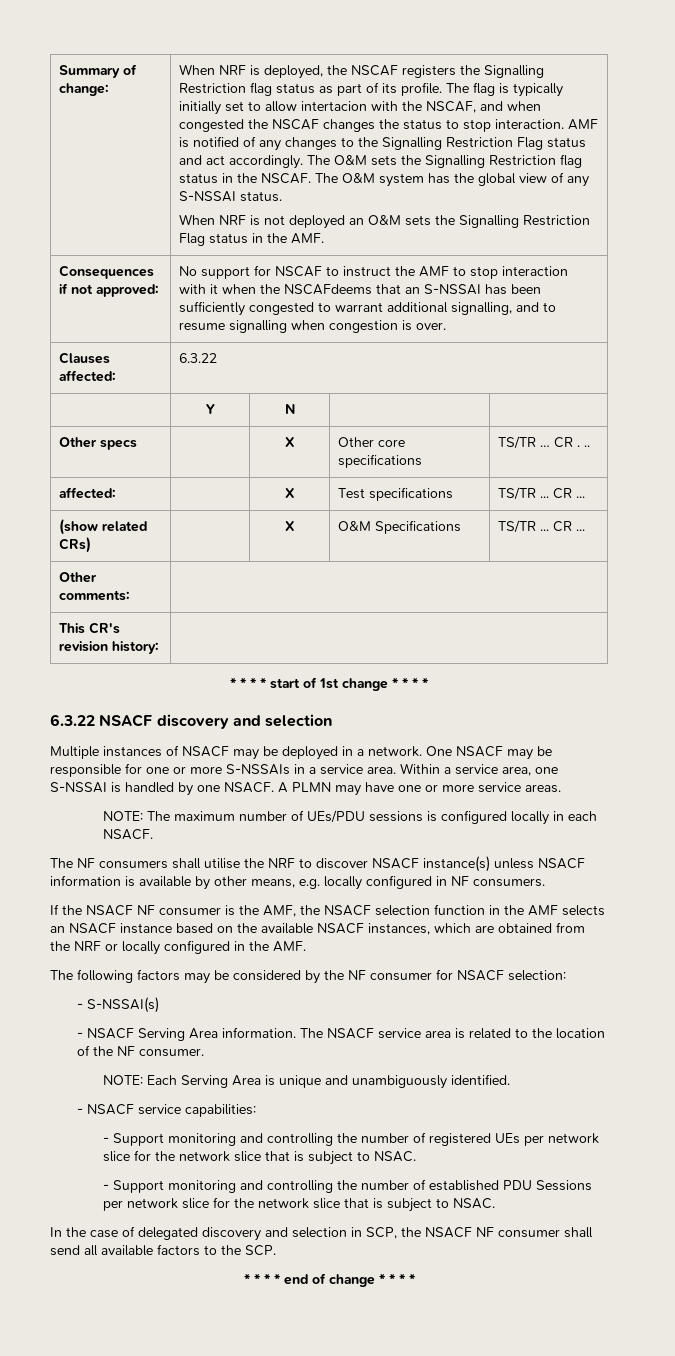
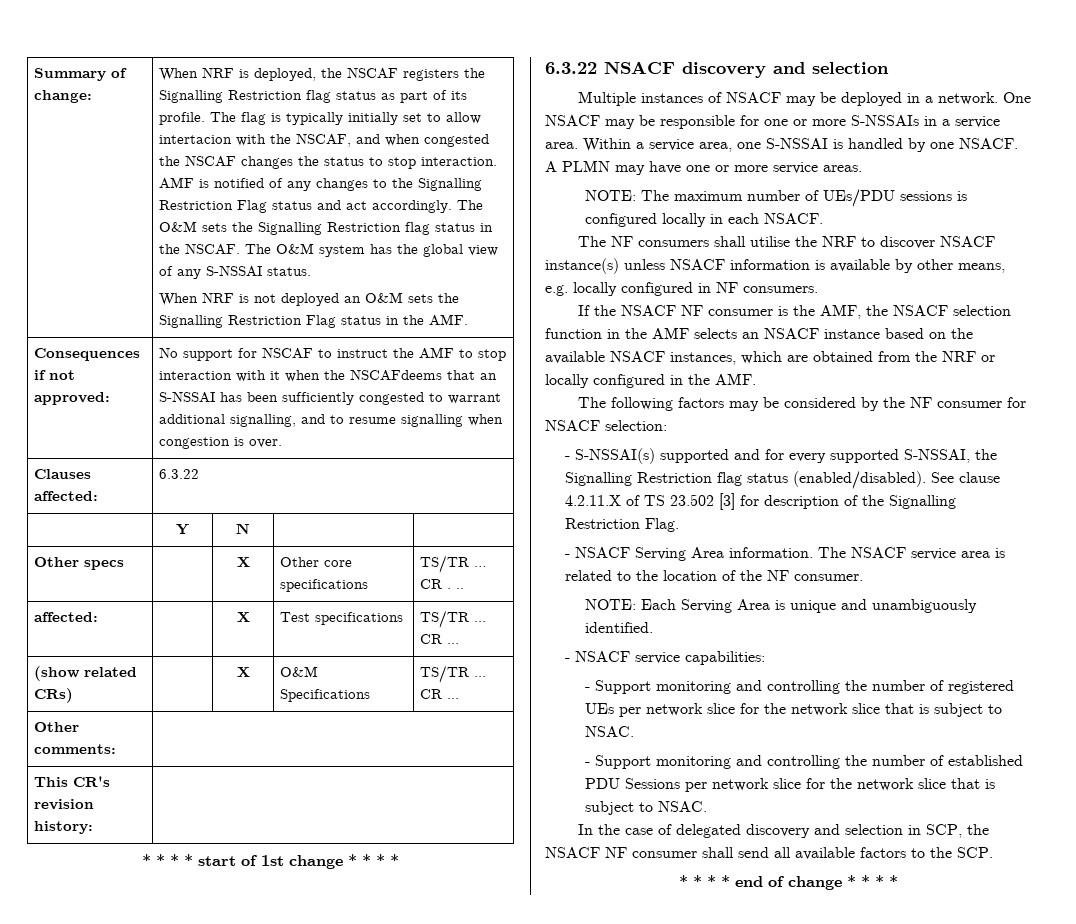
(159, 1005) none -> [660,449,998,463] [565,471,1001,489] [565,493,957,510] [565,518,680,532] supported and for every supported S-NSSAI, the Signalling Restriction flag status (enabled/disabled). See clause 4.2.11.X of TS 23.502 [3] for description of the Signalling Restriction Flag.

